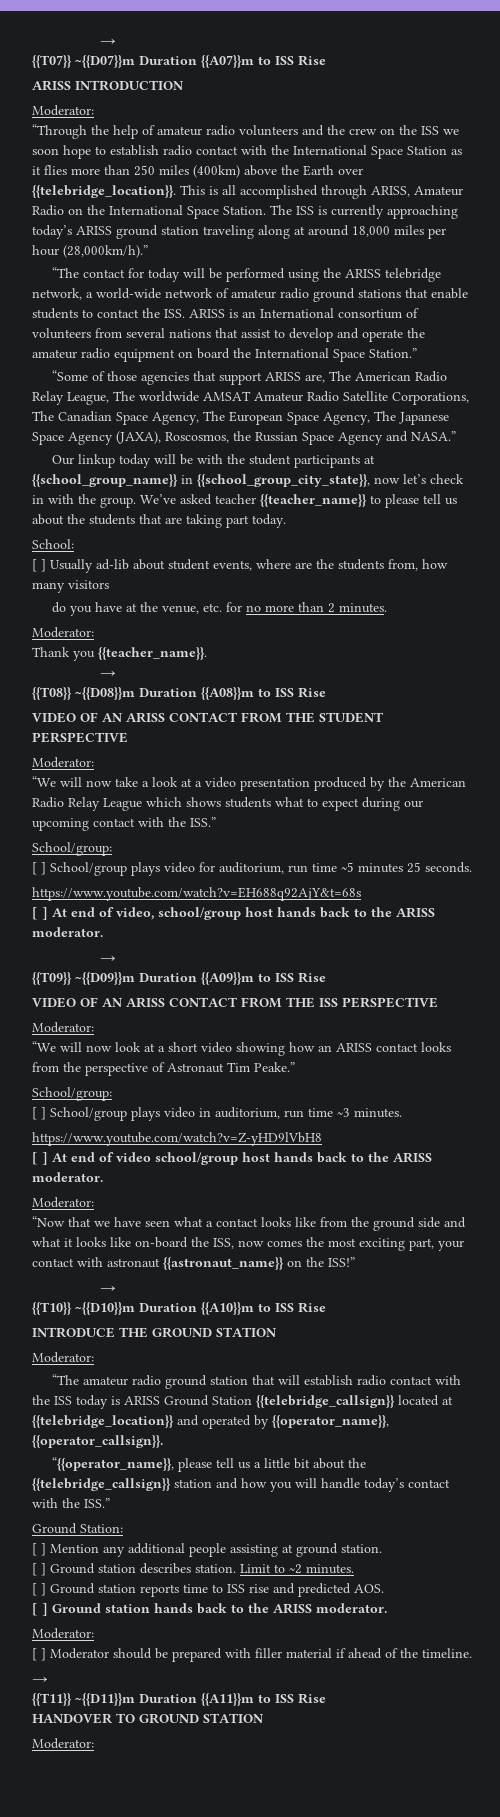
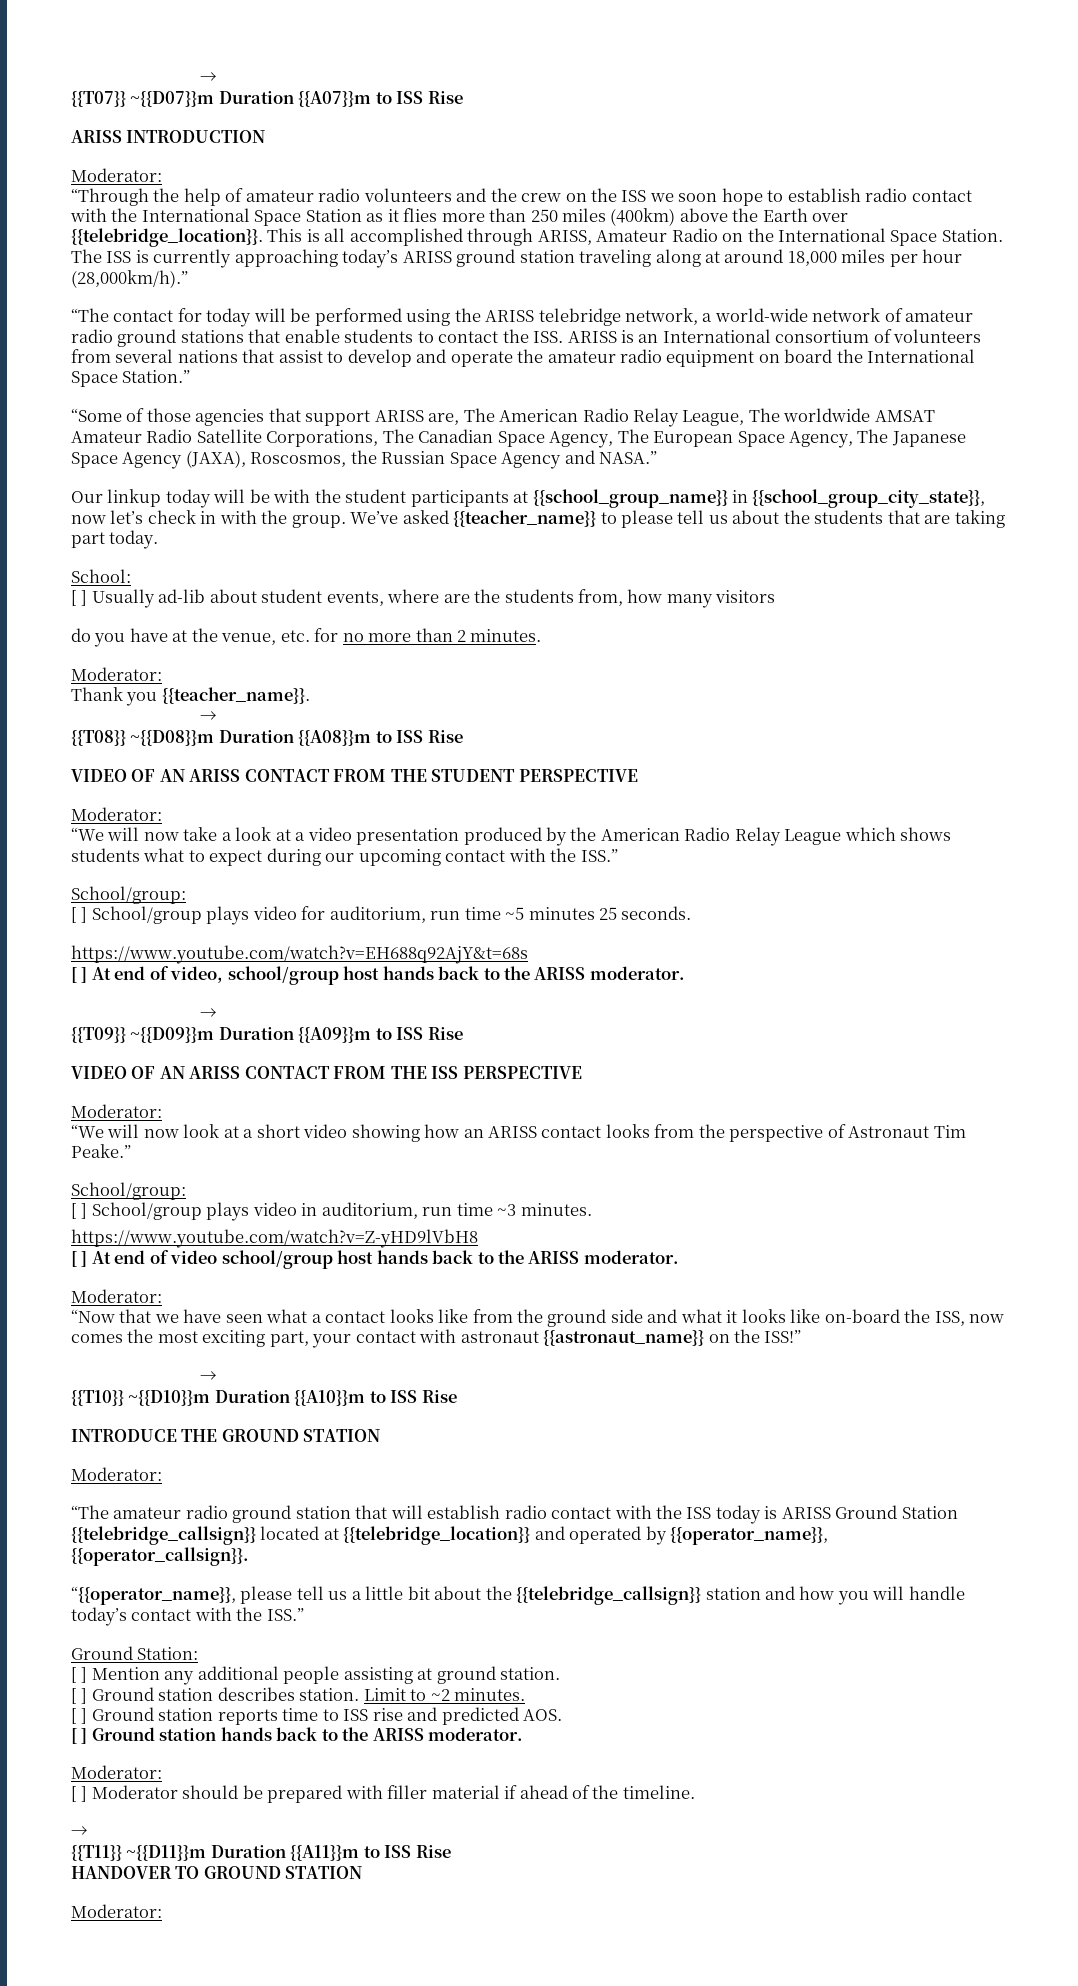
[215,494,256,504] teacher -> (449, 517) none

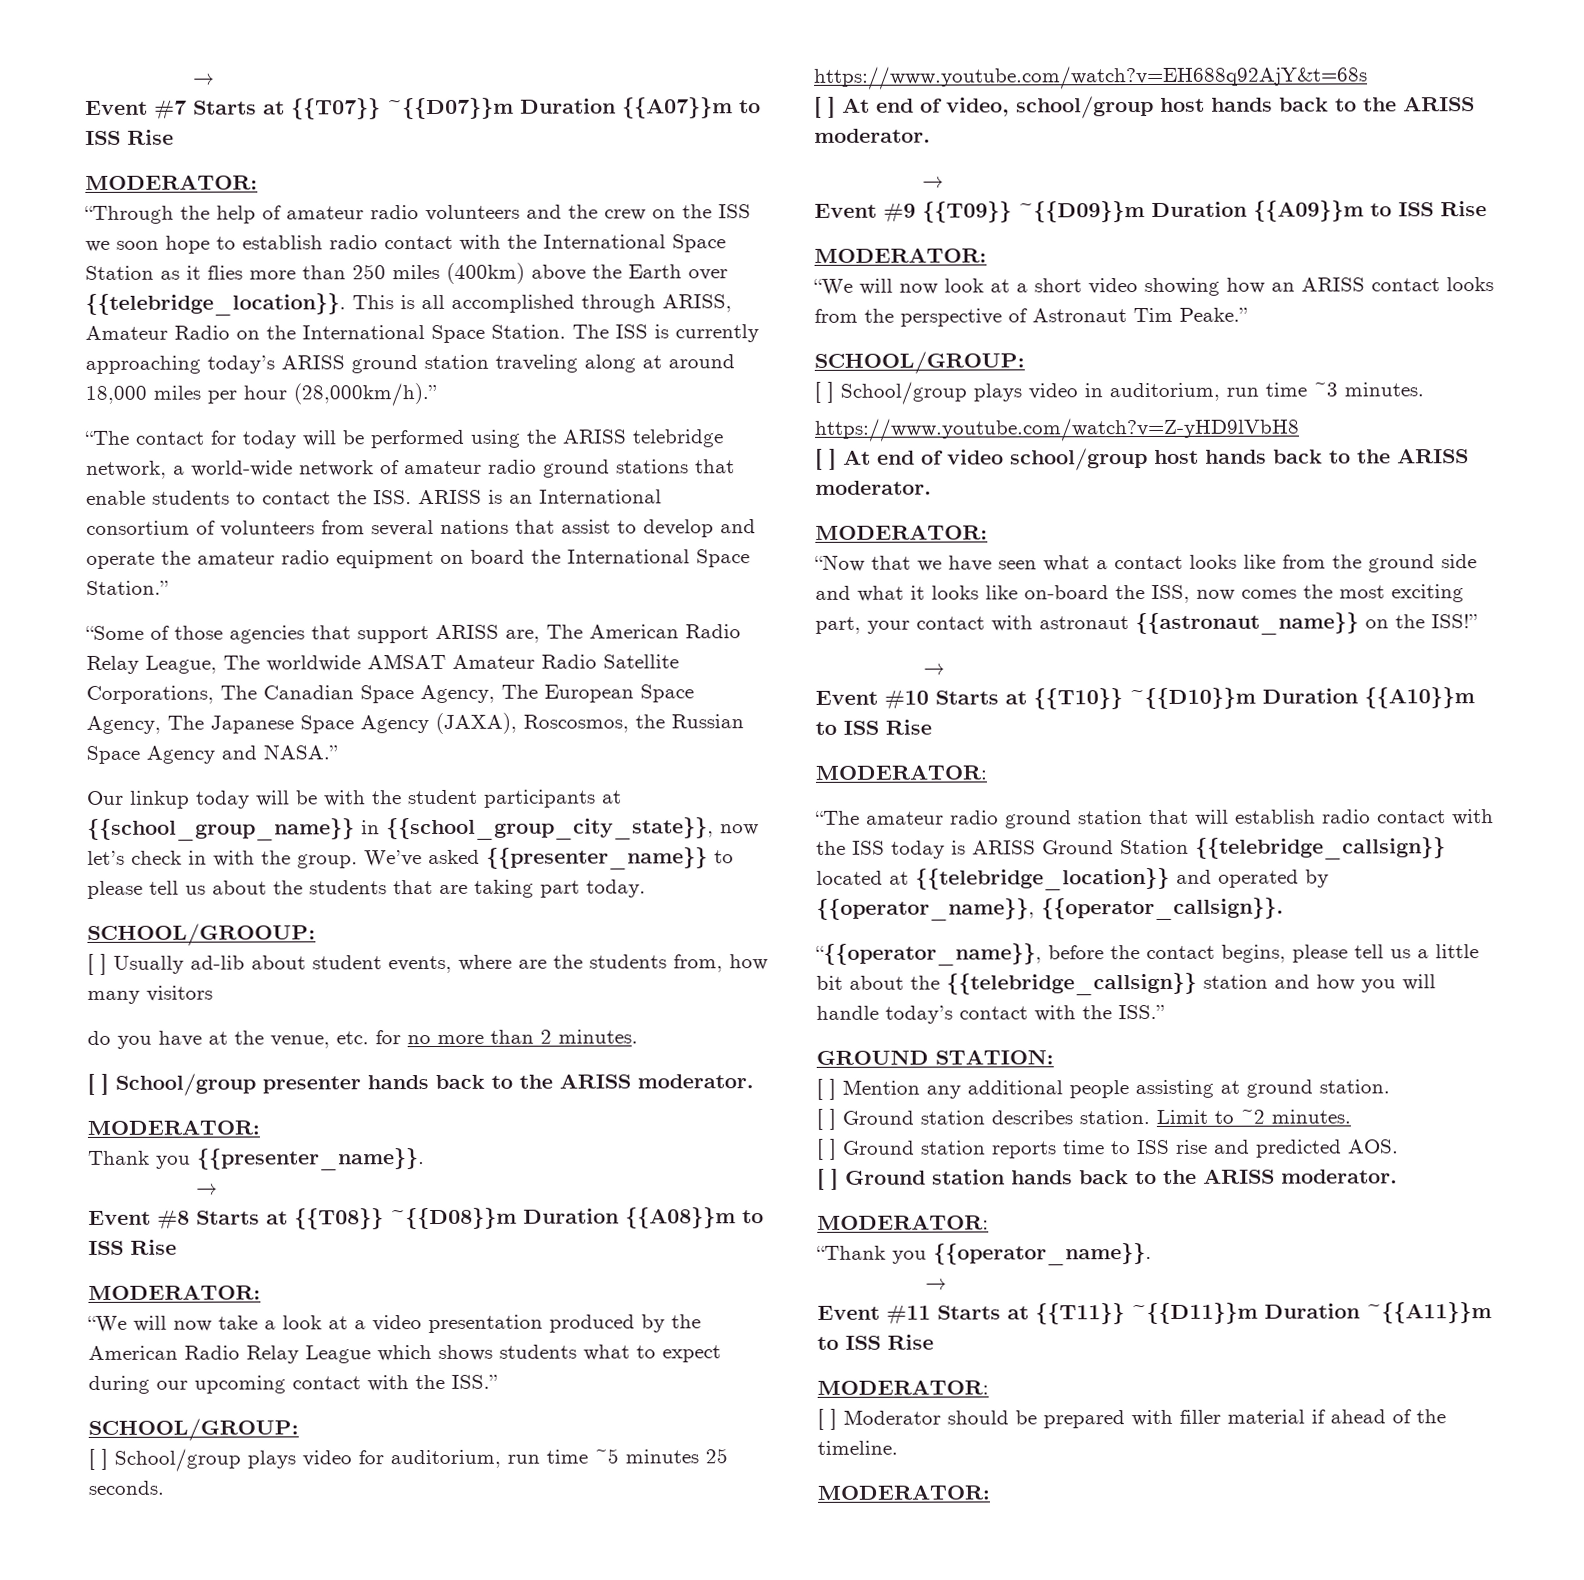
[200,72,218,83] → // -> [191,73,215,85] [85,99,285,120] → // Event #7 Starts at
[71,130,266,143] [71,168,162,182] ARISS INTRODUCTION // Moderator: -> [85,174,258,190] MODERATOR:
[453,510,597,527] {{teacher_name}} -> [486,847,708,870] {{presenter_name}}
[71,569,131,583] School: -> [87,923,316,946] SCHOOL/GROOUP:
[71,667,162,681] Moderator: -> [87,1073,754,1096] [87,1119,260,1135] [ ] School/group presenter hands back to the ARISS moderator. // MODERATOR:
[161,687,310,704] [200,711,218,722] {{teacher_name}}. // → // -> [196,1148,425,1171] [195,1183,218,1195] [88,1209,288,1230] {{presenter_name}}. // → // Event #8 Starts at
[71,769,638,782] [71,807,162,821] VIDEO OF AN ARISS CONTACT FROM THE STUDENT PERSPECTIVE // Moderator: -> [88,1284,261,1300] MODERATOR:
[71,886,186,904] School/group: -> [88,1418,299,1441] SCHOOL/GROUP:
(218, 1013) none -> [814,202,916,223] Event #9
[71,1066,582,1079] [71,1104,162,1118] VIDEO OF AN ARISS CONTACT FROM THE ISS PERSPECTIVE // Moderator: -> [814,247,987,263] MODERATOR:
[71,1182,186,1200] School/group: -> [814,351,1025,374] SCHOOL/GROUP:
[71,1289,162,1303] Moderator: -> [815,524,988,540] MODERATOR:
(218, 1376) none -> [815,689,1027,710] Event #10 Starts at
[71,1429,381,1442] [71,1467,162,1481] INTRODUCE THE GROUND STATION // Moderator: -> [815,764,987,780] MODERATOR:
(236, 1595) none -> [1048,944,1286,963] before the contact begins,
[71,1646,199,1660] Ground Station: -> [816,1049,1054,1065] GROUND STATION:
[71,1765,162,1779] Moderator: -> [817,1214,989,1230] [816,1242,1152,1266] [924,1278,947,1290] [817,1302,1492,1325] [817,1334,934,1350] [817,1379,989,1395] MODERATOR: // “Thank you {{operator_name}}. // → // Event #11 Starts at {{T11}} ~{{D11}}m Duration ~{{A11}}m to ISS Rise // MODERATOR:
[71,1826,88,1837] [71,1845,451,1861] [71,1866,363,1879] [71,1904,162,1918] → // {{T11}} ~{{D11}}m Duration {{A11}}m to ISS Rise // HANDOVER TO GROUND STATION // Moderator: -> [817,1484,990,1500] MODERATOR:

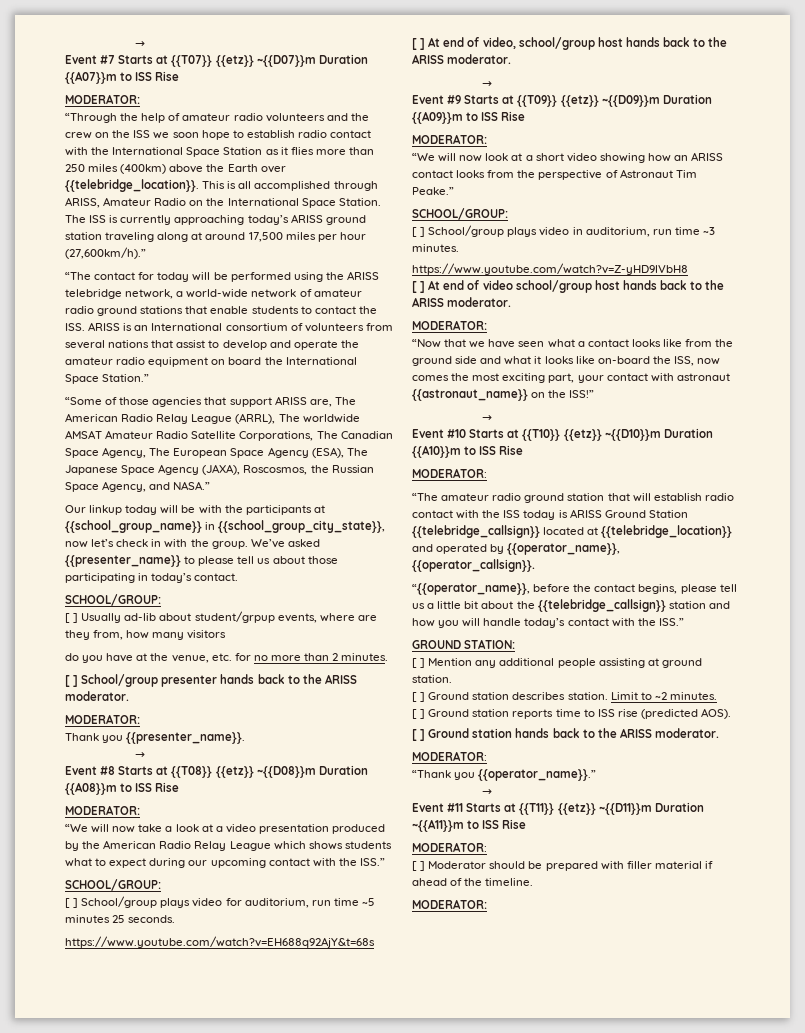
(381, 109) none -> [215,55,254,67] {{etz}}
[85,385,147,404] 18,000 -> [248,232,283,242] 17,500
[293,382,437,407] (28,000km/h).” -> [65,247,146,259] (27,600km/h).”
[145,655,217,674] League, -> [191,413,276,424] League (ARRL),
[86,715,161,734] Agency, -> [267,447,344,458] Agency (ESA),
[146,745,215,764] Agency -> [102,481,147,492] Agency,
[407,789,478,805] student -> (243, 509) none
[273,879,646,898] [87,923,316,946] the students that are taking part today. // SCHOOL/GROOUP: -> [307,556,338,564] [65,573,239,583] [65,594,161,606] those participating in today’s contact. // SCHOOL/GROUP:
[312,955,382,970] student -> [194,611,275,623] student/grpup
[553,954,667,969] the students -> [65,630,90,640] they
(384, 1219) none -> [215,766,254,778] {{etz}}
[922,201,1012,223] {{T09}} -> [464,95,599,107] Starts at {{T09}} {{etz}}
(1123, 699) none -> [563,429,602,441] {{etz}}
[1213,1139,1399,1158] and predicted AOS. -> [640,708,732,719] (predicted AOS).
[933,1242,1152,1266] {{operator_name}}. -> [478,769,597,781] {{operator_name}}.”
(1125, 1314) none -> [557,803,596,815] {{etz}}

